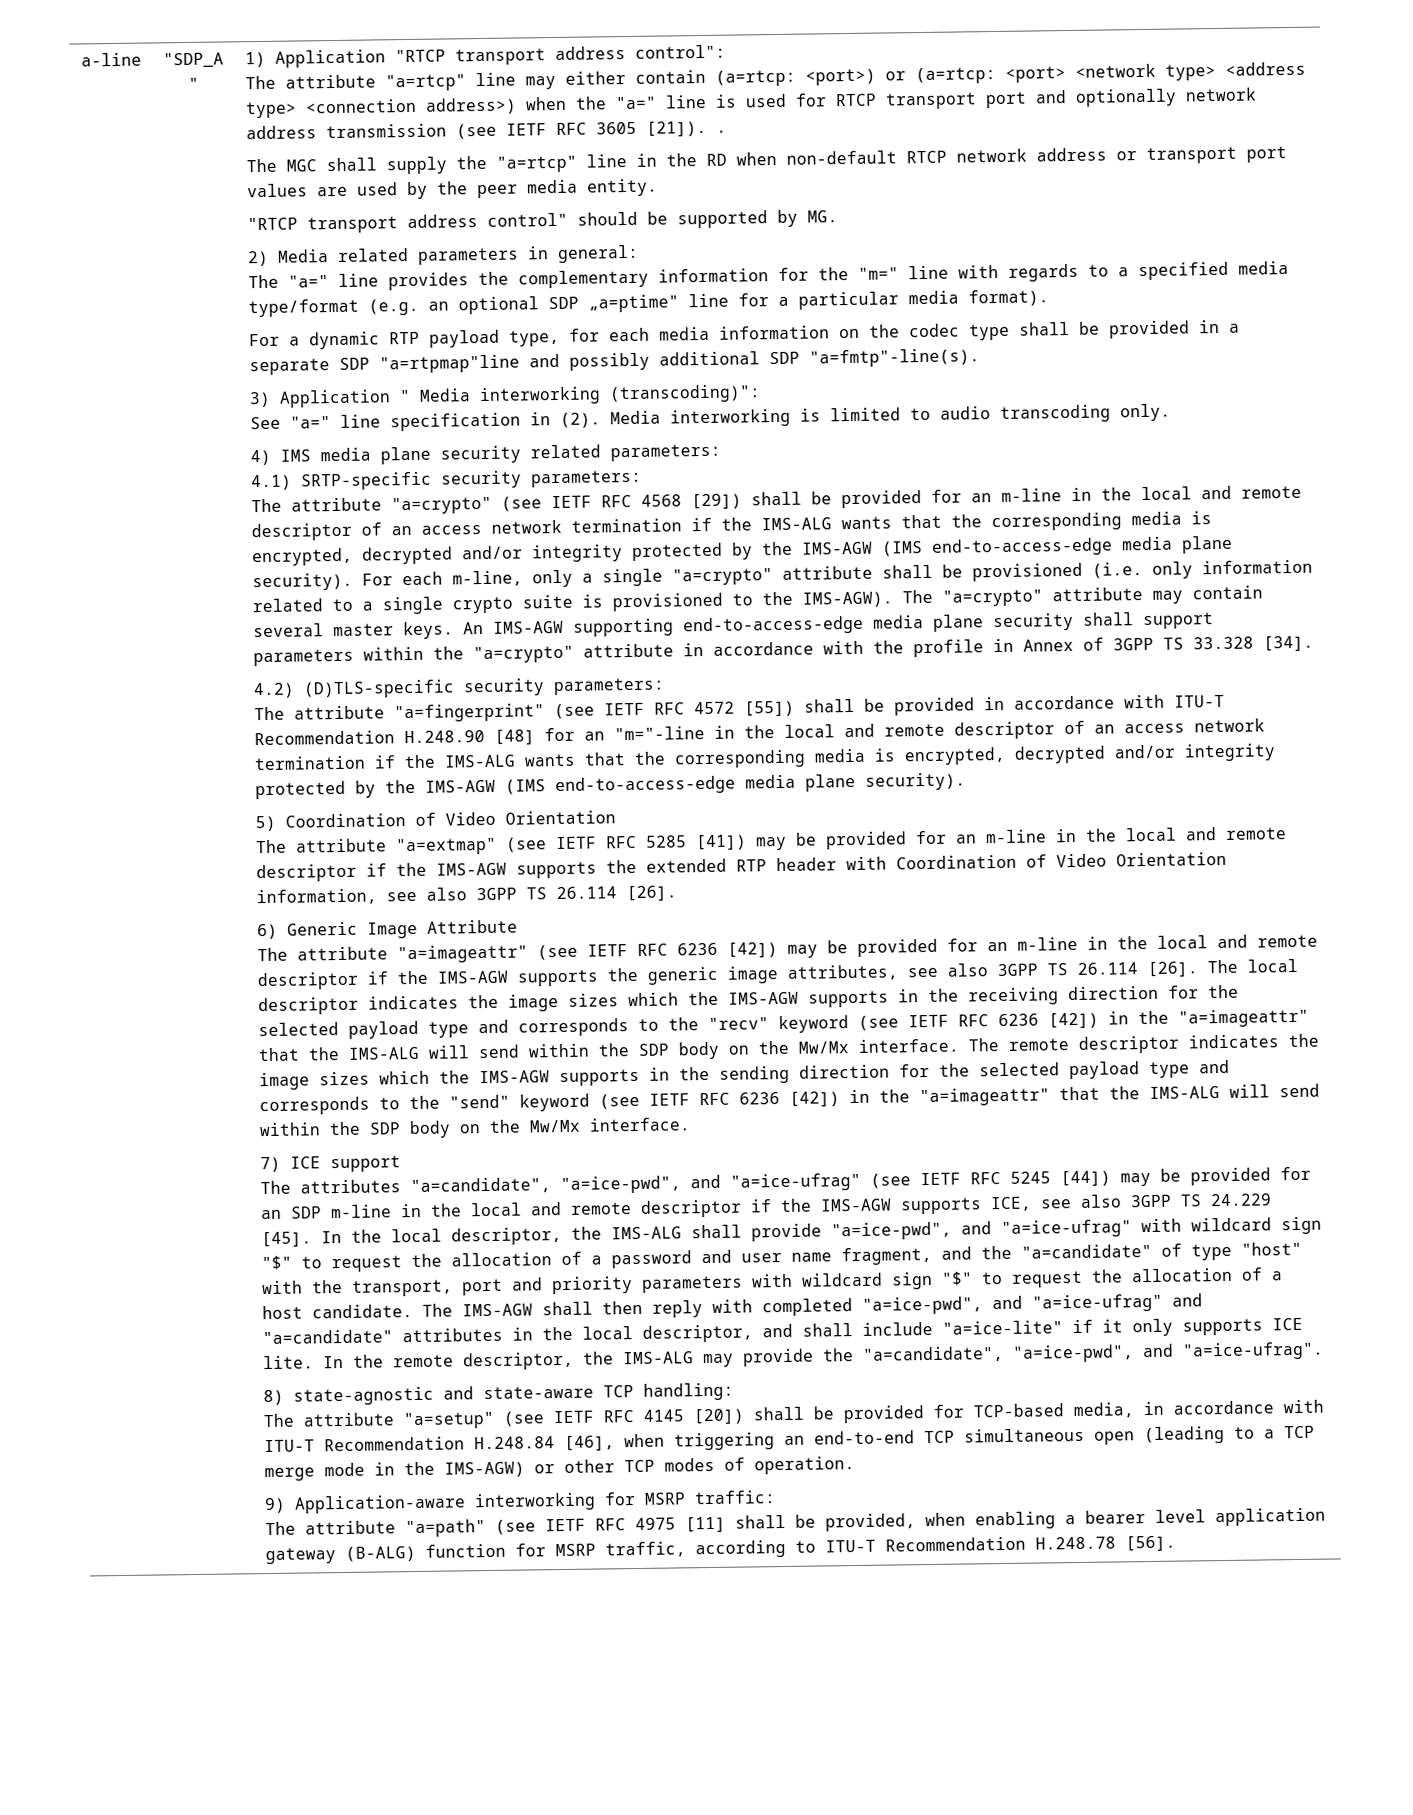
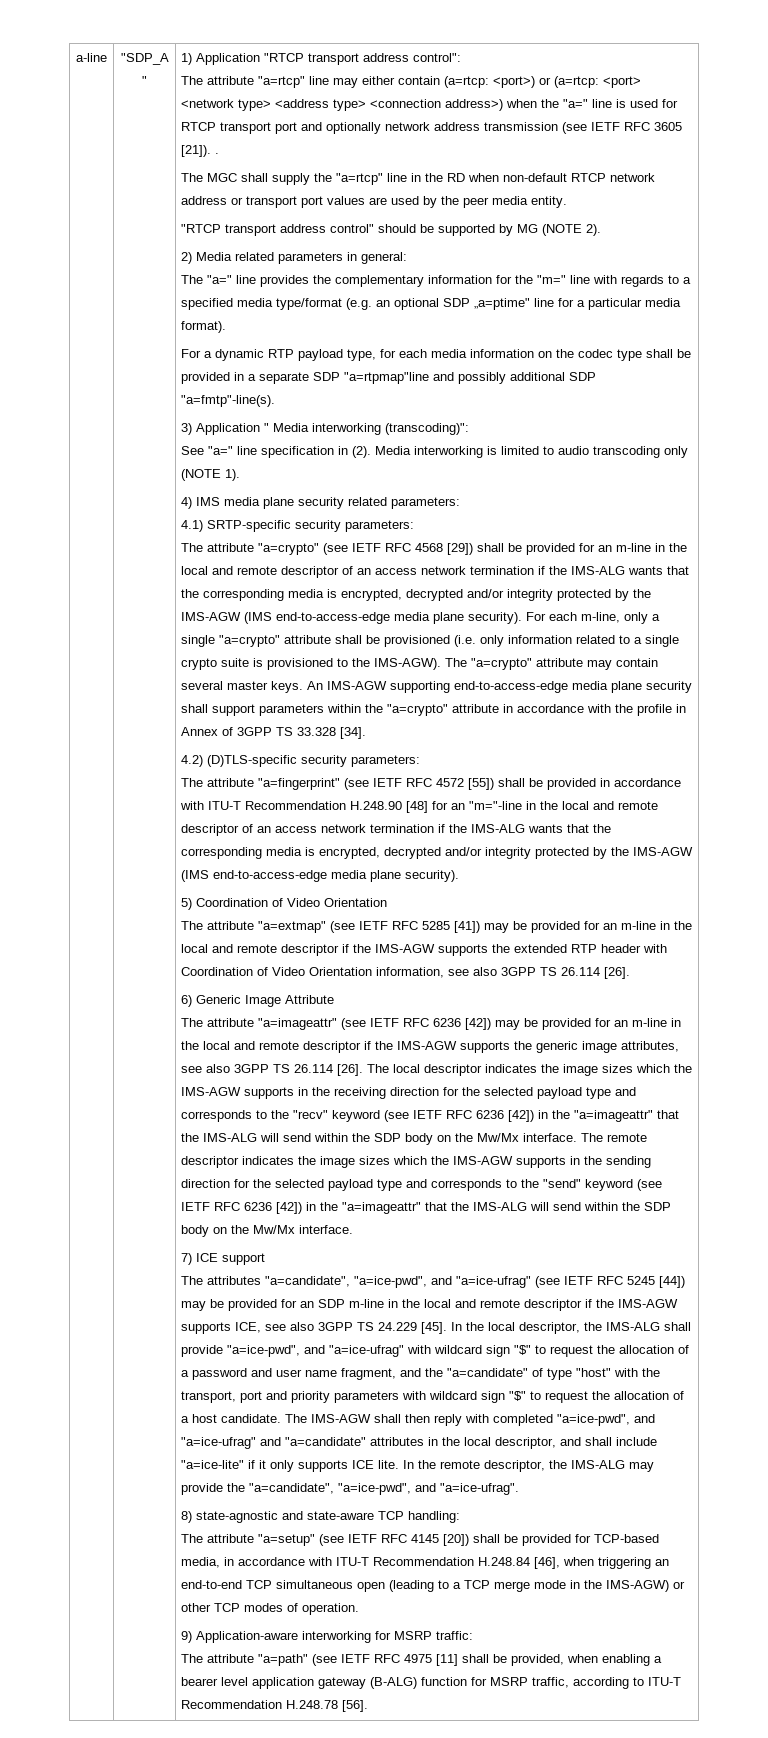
[806,210,838,223] MG. -> [517,224,602,236] MG (NOTE 2).
[1119,403,1171,422] only. -> [664,446,689,458] [181,469,241,481] only (NOTE 1).

